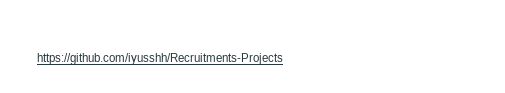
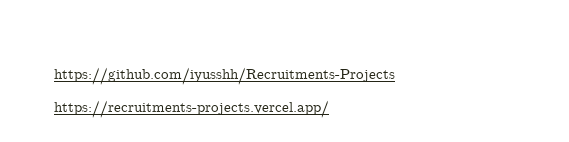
(283, 59) none -> [54,100,329,118] // https://recruitments-projects.vercel.app/

